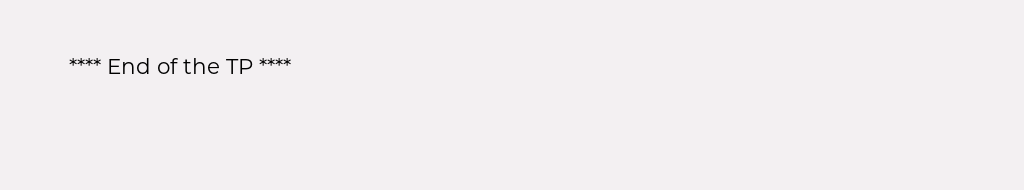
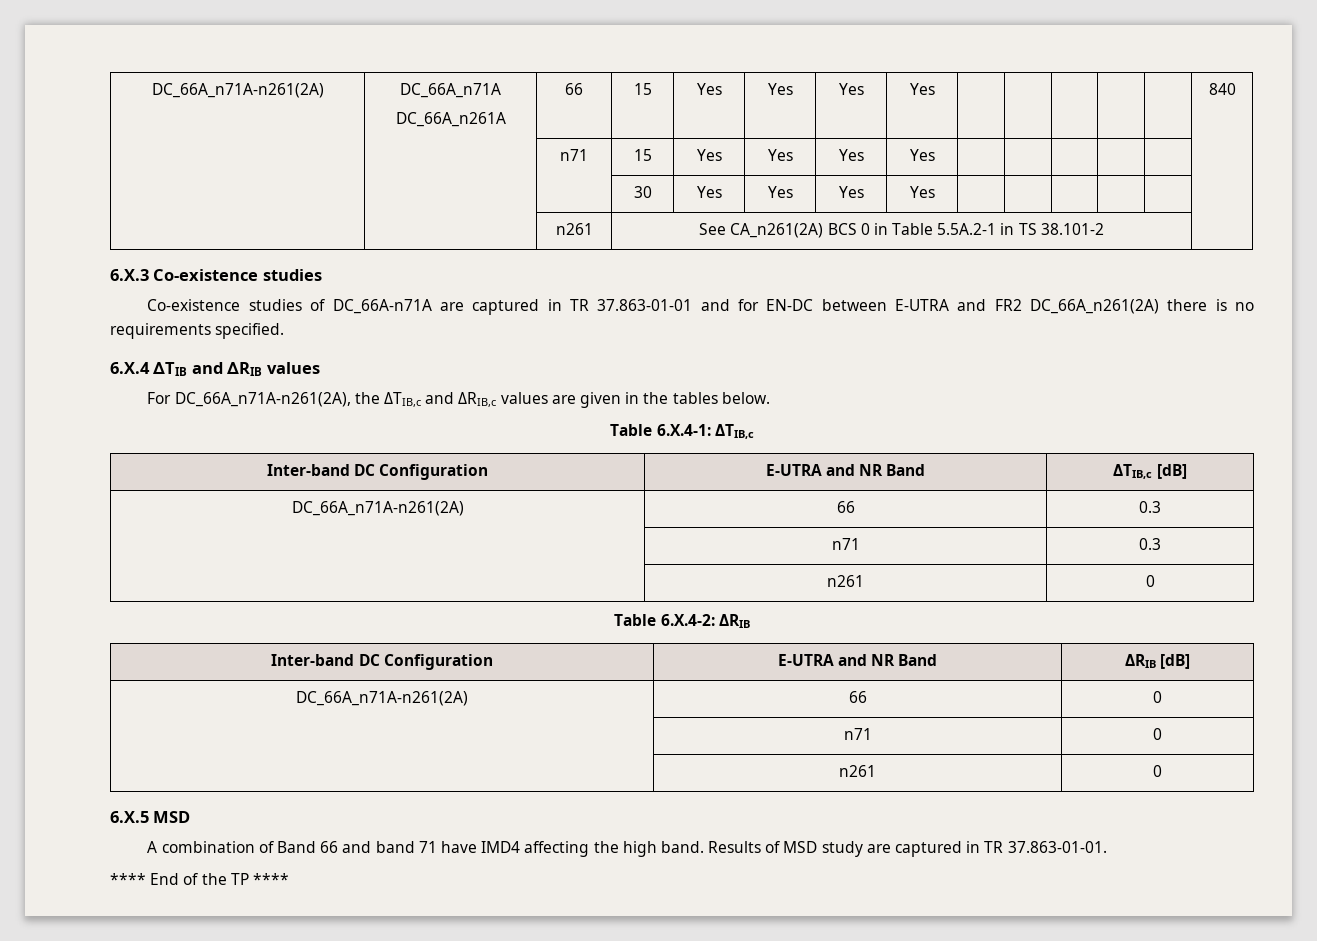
(69, 66) none -> [151,83,324,98] [400,83,501,98] [395,112,506,127] [565,83,583,95] [633,83,652,95] [696,83,722,95] [767,83,793,95] [838,83,864,95] [909,83,935,95] [1208,83,1236,95] [560,149,588,161] [633,149,652,161] [696,149,722,161] [767,149,793,161] [838,149,864,161] [909,149,935,161] [633,186,652,198] [696,186,722,198] [767,186,793,198] [838,186,864,198] [909,186,935,198] [555,223,593,235] [699,223,1104,238] [110,269,322,281] [147,299,1254,315] [110,323,285,339] [110,362,320,376] [147,392,770,408] [610,424,754,439] [266,464,489,480] [765,464,926,476] [1113,464,1187,479] [291,501,464,516] [836,501,855,513] [1139,501,1161,513] [831,538,860,550] [1139,538,1161,550] [827,575,864,587] [1145,575,1155,587] [614,614,750,628] [271,654,493,670] [777,654,938,666] [1124,654,1191,669] [296,691,468,706] [848,691,867,703] [1153,691,1162,703] [843,728,872,740] [1153,728,1162,740] [839,765,876,777] [1153,765,1162,777] [110,811,191,823] [147,841,1107,857] DC_66A_n71A-n261(2A) | DC_66A_n71A // DC_66A_n261A | 66 | 15 | Yes | Yes | Yes | Yes | | | | | | 840 // | | n71 | 15 | Yes | Yes | Yes | Yes | | | | | | // | | | 30 | Yes | Yes | Yes | Yes | | | | | | // | | n261 | See CA_n261(2A) BCS 0 in Table 5.5A.2-1 in TS 38.101-2 | // 6.X.3 Co-existence studies // Co-existence studies of DC_66A-n71A are captured in TR 37.863-01-01 and for EN-DC between E-UTRA and FR2 DC_66A_n261(2A) there is no requirements specified. // 6.X.4 ∆TIB and ∆RIB values // For DC_66A_n71A-n261(2A), the ΔTIB,c and ΔRIB,c values are given in the tables below. // Table 6.X.4-1: ΔTIB,c // Inter-band DC Configuration | E-UTRA and NR Band | ΔTIB,c [dB] // DC_66A_n71A-n261(2A) | 66 | 0.3 // | n71 | 0.3 // | n261 | 0 // Table 6.X.4-2: ΔRIB // Inter-band DC Configuration | E-UTRA and NR Band | ΔRIB [dB] // DC_66A_n71A-n261(2A) | 66 | 0 // | n71 | 0 // | n261 | 0 // 6.X.5 MSD // A combination of Band 66 and band 71 have IMD4 affecting the high band. Results of MSD study are captured in TR 37.863-01-01. //

